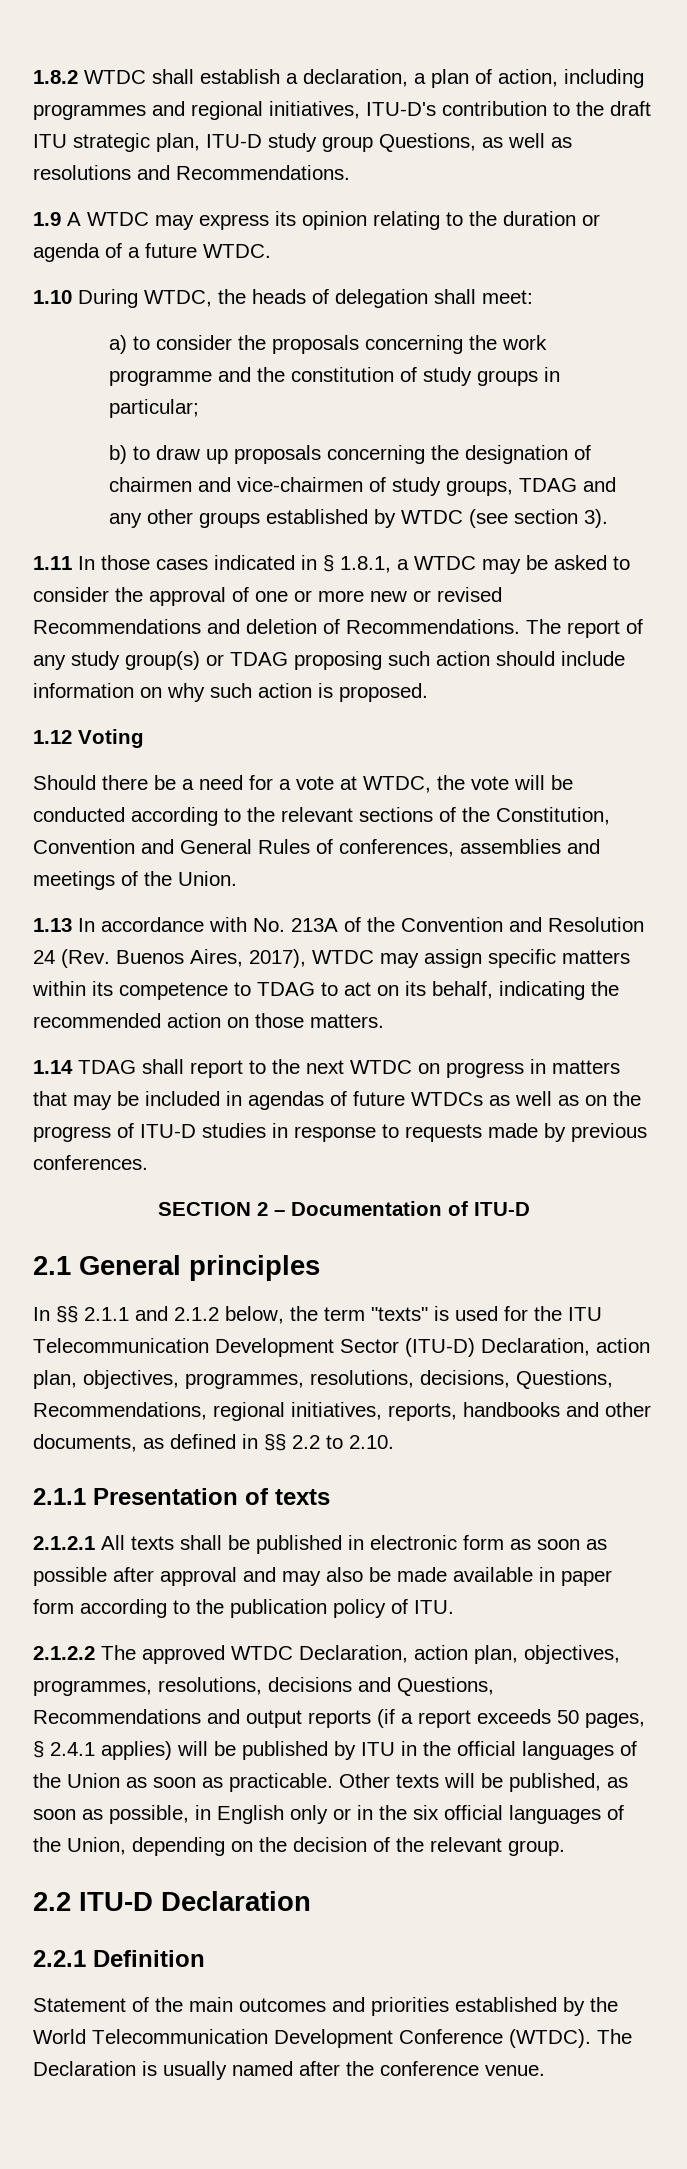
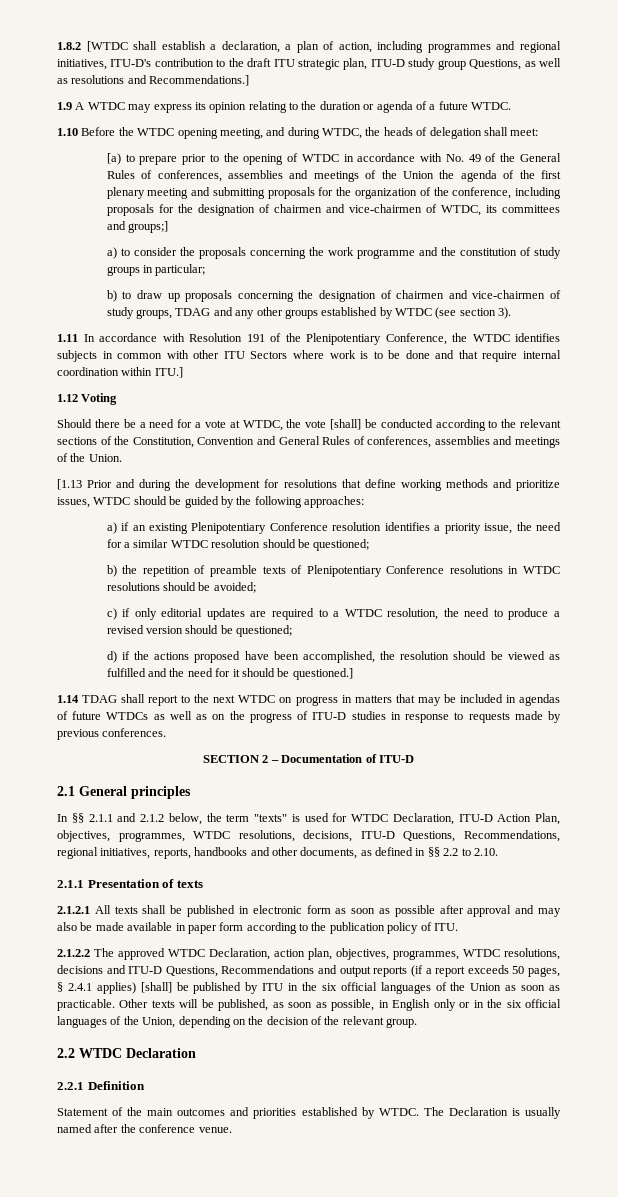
[84,70,146,84] WTDC -> [86,41,128,52] [WTDC
[176,165,350,180] Recommendations. -> [149,75,250,86] Recommendations.]
[78,289,138,308] During -> [81,127,320,139] Before the WTDC opening meeting, and during
(533, 297) none -> [106,153,562,165] [106,170,561,182] [106,187,562,199] [106,204,560,216] [106,221,169,233] // [а) to prepare prior to the opening of WTDC in accordance with No. 49 of the General Rules of conferences, assemblies and meetings of the Union the agenda of the first plenary meeting and submitting proposals for the organization of the conference, including proposals for the designation of chairmen and vice-chairmen of WTDC, its committees and groups;]
[101,555,630,574] [33,587,502,606] [33,619,643,638] [33,651,625,670] [33,683,428,702] those cases indicated in § 1.8.1, a WTDC may be asked to consider the approval of one or more new or revised Recommendations and deletion of Recommendations. The report of any study group(s) or TDAG proposing such action should include information on why such action is proposed. -> [99,333,560,345] [57,350,561,362] [57,367,183,378] accordance with Resolution 191 of the Plenipotentiary Conference, the WTDC identifies subjects in common with other ITU Sectors where work is to be done and that require internal coordination within ITU.]
[514,775,545,790] will -> [330,419,362,430] [shall]
[33,917,644,932] [33,949,630,968] [32,981,619,1000] [33,1013,384,1028] 1.13 In accordance with No. 213A of the Convention and Resolution 24 (Rev. Buenos Aires, 2017), WTDC may assign specific matters within its competence to TDAG to act on its behalf, indicating the recommended action on those matters. -> [57,479,561,491] [57,496,364,508] [106,522,561,534] [106,539,370,551] [106,565,560,577] [106,582,256,593] [106,608,560,620] [106,625,293,637] [106,651,560,663] [106,668,353,680] [1.13 Prior and during the development for resolutions that define working methods and prioritize issues, WTDC should be guided by the following approaches: // a) if an existing Plenipotentiary Conference resolution identifies a priority issue, the need for a similar WTDC resolution should be questioned; // b) the repetition of preamble texts of Plenipotentiary Conference resolutions in WTDC resolutions should be avoided; // c) if only editorial updates are required to a WTDC resolution, the need to produce a revised version should be questioned; // d) if the actions proposed have been accomplished, the resolution should be viewed as fulfilled and the need for it should be questioned.]
[534,1306,602,1321] [33,1338,650,1357] [33,1370,304,1389] the ITU Telecommunication Development Sector (ITU-D) Declaration, action plan, objectives, programmes, -> [351,813,560,825] [57,830,231,842] WTDC Declaration, ITU-D Action Plan, objectives, programmes, WTDC
(510, 1379) none -> [360,831,395,839] ITU-D
(152, 1688) none -> [463,949,500,957] WTDC
(391, 1684) none -> [128,966,163,974] ITU-D
[177,1741,208,1756] will -> [140,982,172,993] [shall]
(451, 1748) none -> [321,983,337,991] six
[79,1892,153,1911] ITU-D -> [79,1048,122,1058] WTDC
[590,1997,618,2012] [33,2029,591,2048] the World Telecommunication Development Conference (WTDC). -> [378,1108,419,1116] WTDC.

